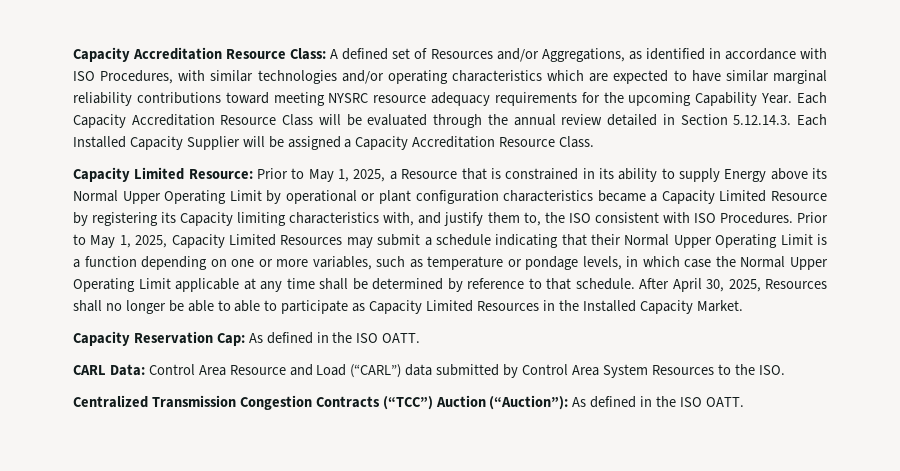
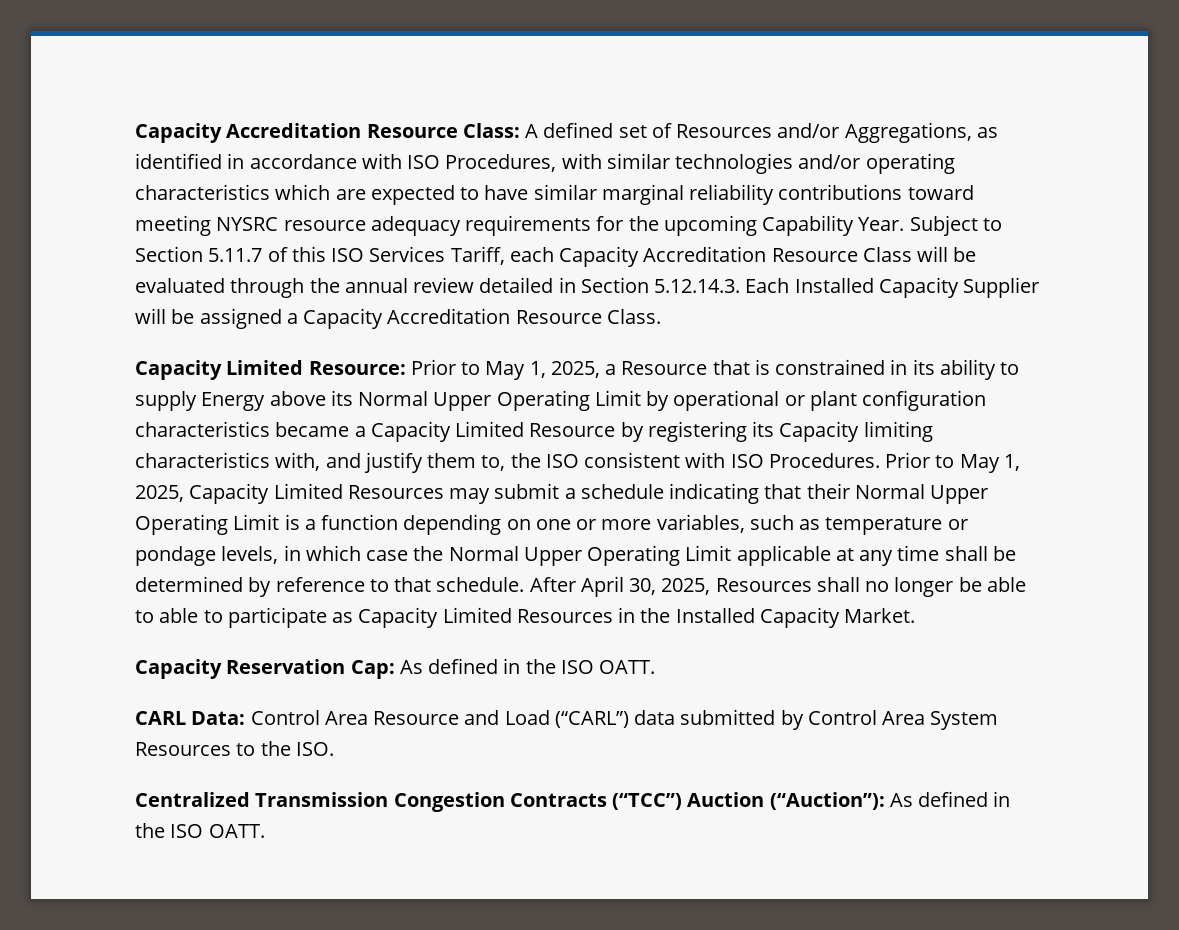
[796,92,827,104] Each -> [909,215,1002,236] [135,246,554,265] Subject to Section 5.11.7 of this ISO Services Tariff, each

